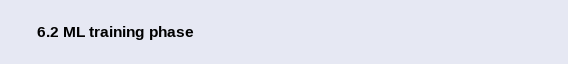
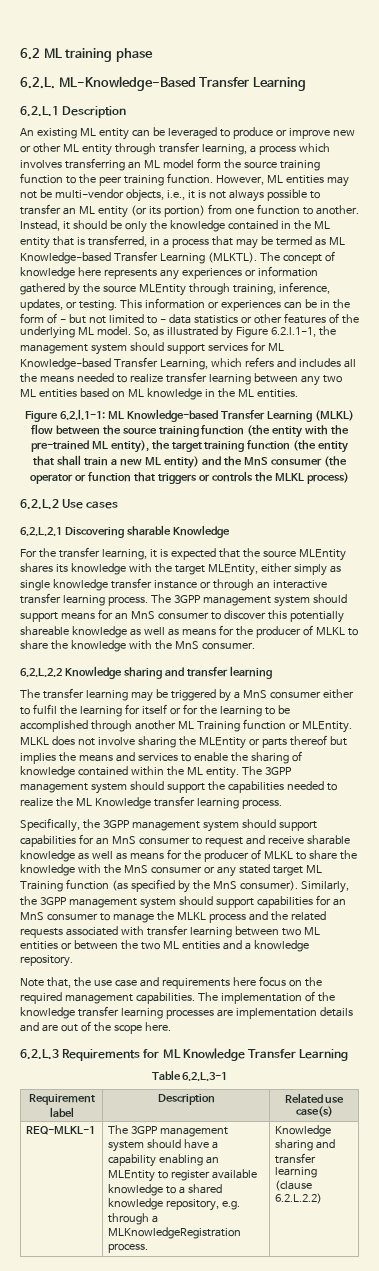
(194, 33) none -> [20,76,306,91] [20,106,127,118] [20,127,355,140] [20,142,330,156] [20,158,320,171] [20,173,349,187] [20,189,320,202] [20,204,359,218] [20,220,330,233] [20,235,345,249] [20,251,335,264] [20,266,318,280] [20,282,330,296] [20,298,350,311] [20,313,359,324] [20,326,336,339] [20,341,284,355] [20,357,356,370] [20,372,342,386] [20,388,298,400] [25,409,354,422] [30,424,350,438] [30,440,349,453] [33,455,347,469] [30,471,349,484] [20,499,119,509] [20,525,230,538] [20,547,346,561] [20,563,341,576] [20,578,327,591] [20,593,347,607] [20,609,344,623] [20,625,358,638] [20,640,255,652] [20,666,272,679] [20,688,354,702] [20,704,290,717] [20,719,352,733] [20,735,347,749] [20,751,302,764] [20,766,292,779] [20,781,337,794] [20,796,282,809] [20,818,317,832] [20,834,350,847] [20,849,357,862] [20,864,322,877] [20,879,349,893] [20,895,346,909] [20,911,326,923] [20,925,320,938] [20,940,309,952] [20,955,73,967] [20,976,322,989] [20,991,335,1004] [20,1006,353,1019] [20,1021,171,1034] [20,1048,349,1061] [151,1070,228,1081] [28,1094,95,1105] [49,1107,74,1117] [157,1094,215,1105] [284,1093,345,1103] [295,1106,333,1117] [25,1126,95,1135] [107,1125,228,1137] [107,1139,218,1152] [107,1154,219,1167] [107,1169,257,1182] [107,1184,222,1196] [107,1198,240,1211] [107,1213,158,1225] [107,1227,241,1239] [107,1243,148,1253] [274,1125,331,1137] [274,1139,335,1151] [274,1153,316,1164] [274,1167,317,1178] [274,1180,312,1191] [274,1193,322,1204] // 6.2.L. ML-Knowledge-Based Transfer Learning // 6.2.L.1 Description // An existing ML entity can be leveraged to produce or improve new or other ML entity through transfer learning, a process which involves transferring an ML model form the source training function to the peer training function. However, ML entities may not be multi-vendor objects, i.e., it is not always possible to transfer an ML entity (or its portion) from one function to another. Instead, it should be only the knowledge contained in the ML entity that is transferred, in a process that may be termed as ML Knowledge-based Transfer Learning (MLKTL). The concept of knowledge here represents any experiences or information gathered by the source MLEntity through training, inference, updates, or testing. This information or experiences can be in the form of - but not limited to - data statistics or other features of the underlying ML model. So, as illustrated by Figure 6.2.l.1-1, the management system should support services for ML Knowledge-based Transfer Learning, which refers and includes all the means needed to realize transfer learning between any two ML entities based on ML knowledge in the ML entities. // Figure 6.2.l.1-1: ML Knowledge-based Transfer Learning (MLKL) flow between the source training function (the entity with the pre-trained ML entity), the target training function (the entity that shall train a new ML entity) and the MnS consumer (the operator or function that triggers or controls the MLKL process) // 6.2.L.2 Use cases // 6.2.L.2.1 Discovering sharable Knowledge // For the transfer learning, it is expected that the source MLEntity shares its knowledge with the target MLEntity, either simply as single knowledge transfer instance or through an interactive transfer learning process. The 3GPP management system should support means for an MnS consumer to discover this potentially shareable knowledge as well as means for the producer of MLKL to share the knowledge with the MnS consumer. // 6.2.L.2.2 Knowledge sharing and transfer learning // The transfer learning may be triggered by a MnS consumer either to fulfil the learning for itself or for the learning to be accomplished through another ML Training function or MLEntity. MLKL does not involve sharing the MLEntity or parts thereof but implies the means and services to enable the sharing of knowledge contained within the ML entity. The 3GPP management system should support the capabilities needed to realize the ML Knowledge transfer learning process. // Specifically, the 3GPP management system should support capabilities for an MnS consumer to request and receive sharable knowledge as well as means for the producer of MLKL to share the knowledge with the MnS consumer or any stated target ML Training function (as specified by the MnS consumer). Similarly, the 3GPP management system should support capabilities for an MnS consumer to manage the MLKL process and the related requests associated with transfer learning between two ML entities or between the two ML entities and a knowledge repository. // Note that, the use case and requirements here focus on the required management capabilities. The implementation of the knowledge transfer learning processes are implementation details and are out of the scope here. // 6.2.L.3 Requirements for ML Knowledge Transfer Learning // Table 6.2.L.3-1 // Requirement label | Description | Related use case(s) // REQ-MLKL-1 | The 3GPP management system should have a capability enabling an MLEntity to register available knowledge to a shared knowledge repository, e.g. through a MLKnowledgeRegistration process. | Knowledge sharing and transfer learning (clause 6.2.L.2.2)

